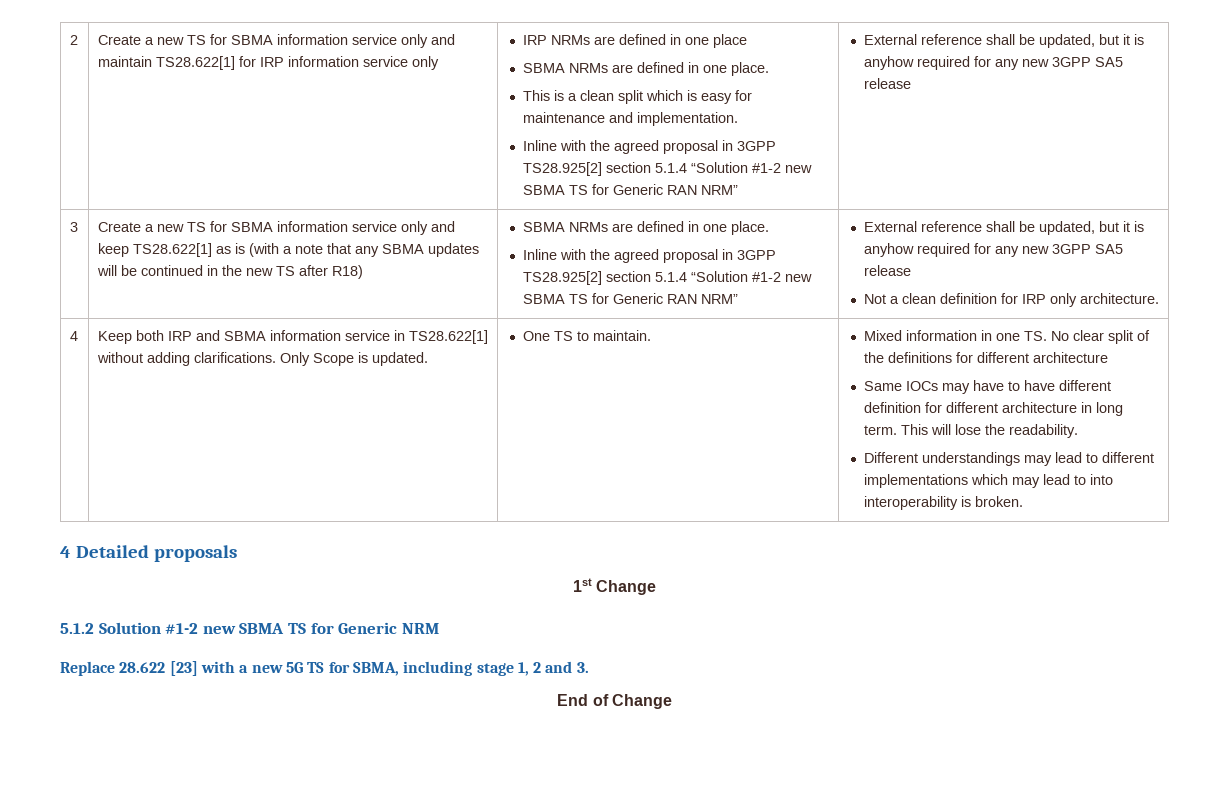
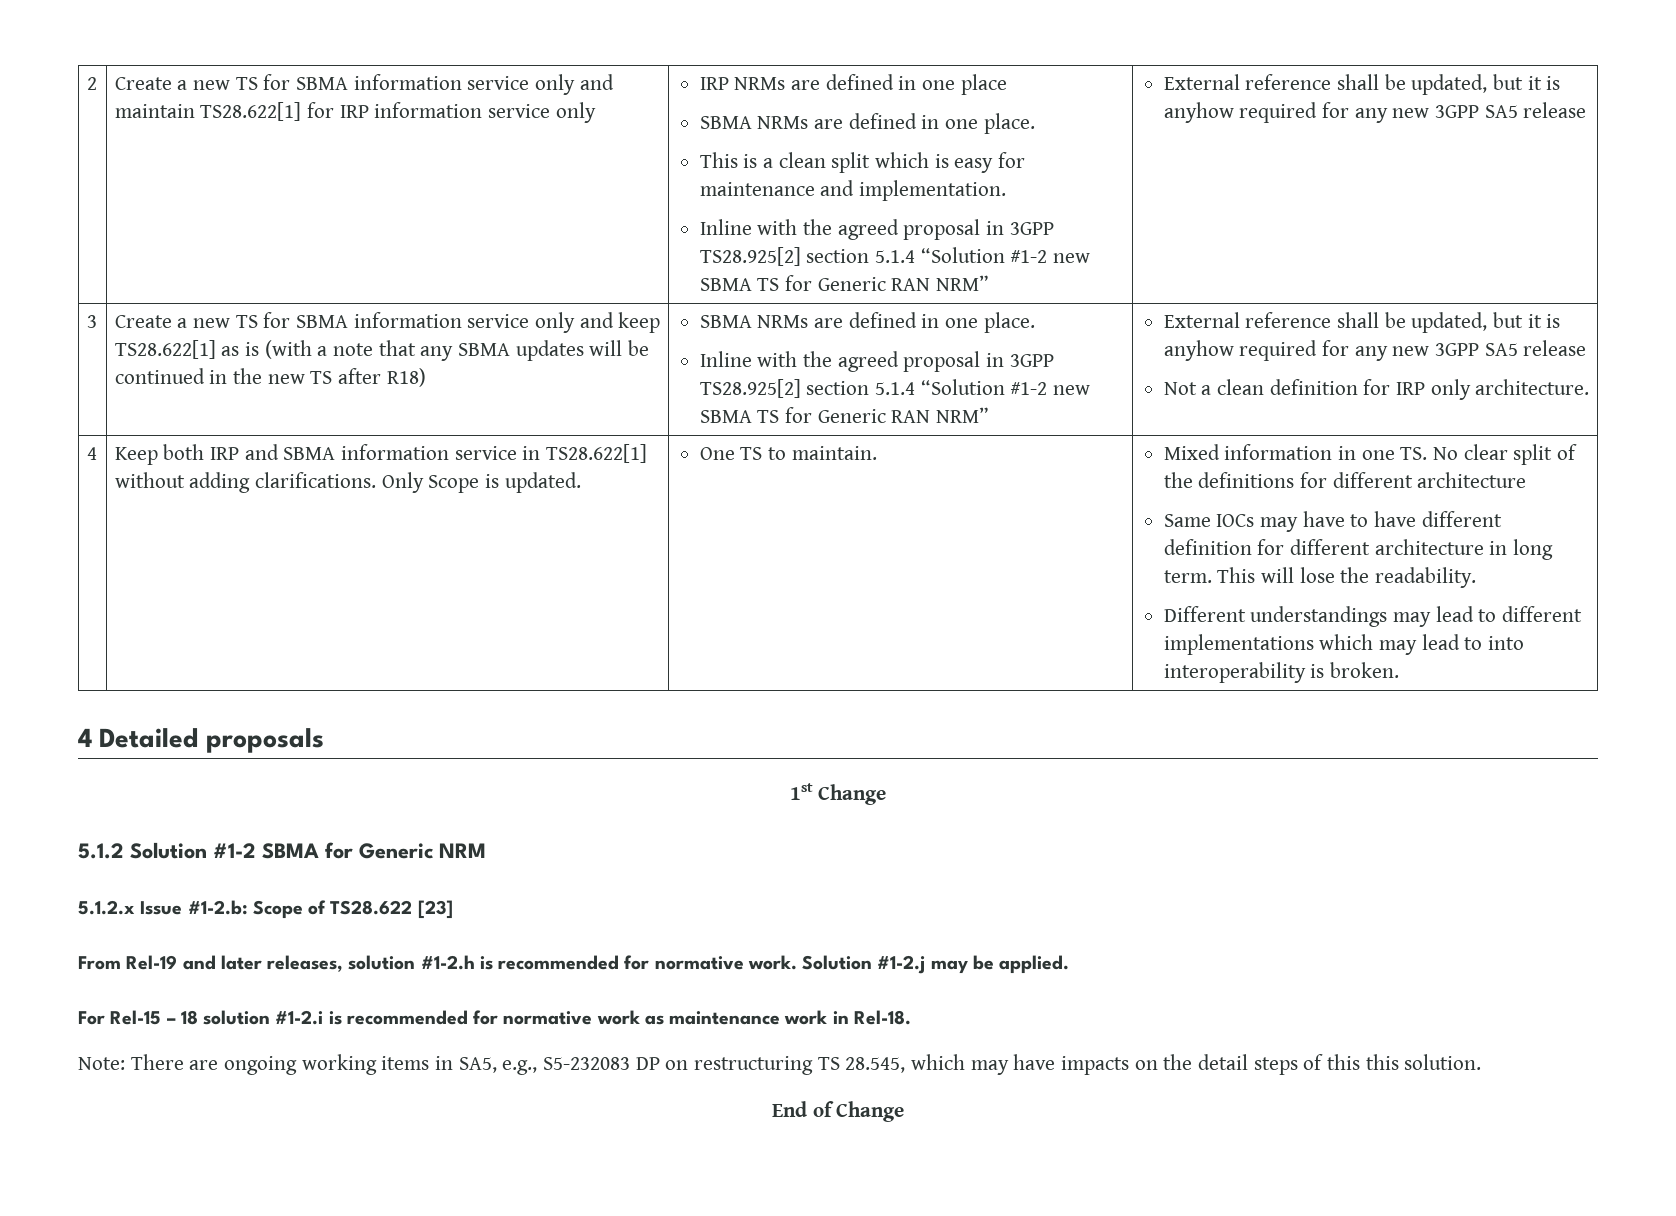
[202,623,306,634] new SBMA TS -> [262,843,319,859] SBMA
[60,661,589,676] Replace 28.622 [23] with a new 5G TS for SBMA, including stage 1, 2 and 3. -> [78,900,453,919] [78,955,1070,974] [78,1010,911,1025] [78,1054,1482,1075] 5.1.2.x Issue #1-2.b: Scope of TS28.622 [23] // From Rel-19 and later releases, solution #1-2.h is recommended for normative work. Solution #1-2.j may be applied. // For Rel-15 – 18 solution #1-2.i is recommended for normative work as maintenance work in Rel-18. // Note: There are ongoing working items in SA5, e.g., S5-232083 DP on restructuring TS 28.545, which may have impacts on the detail steps of this this solution.

